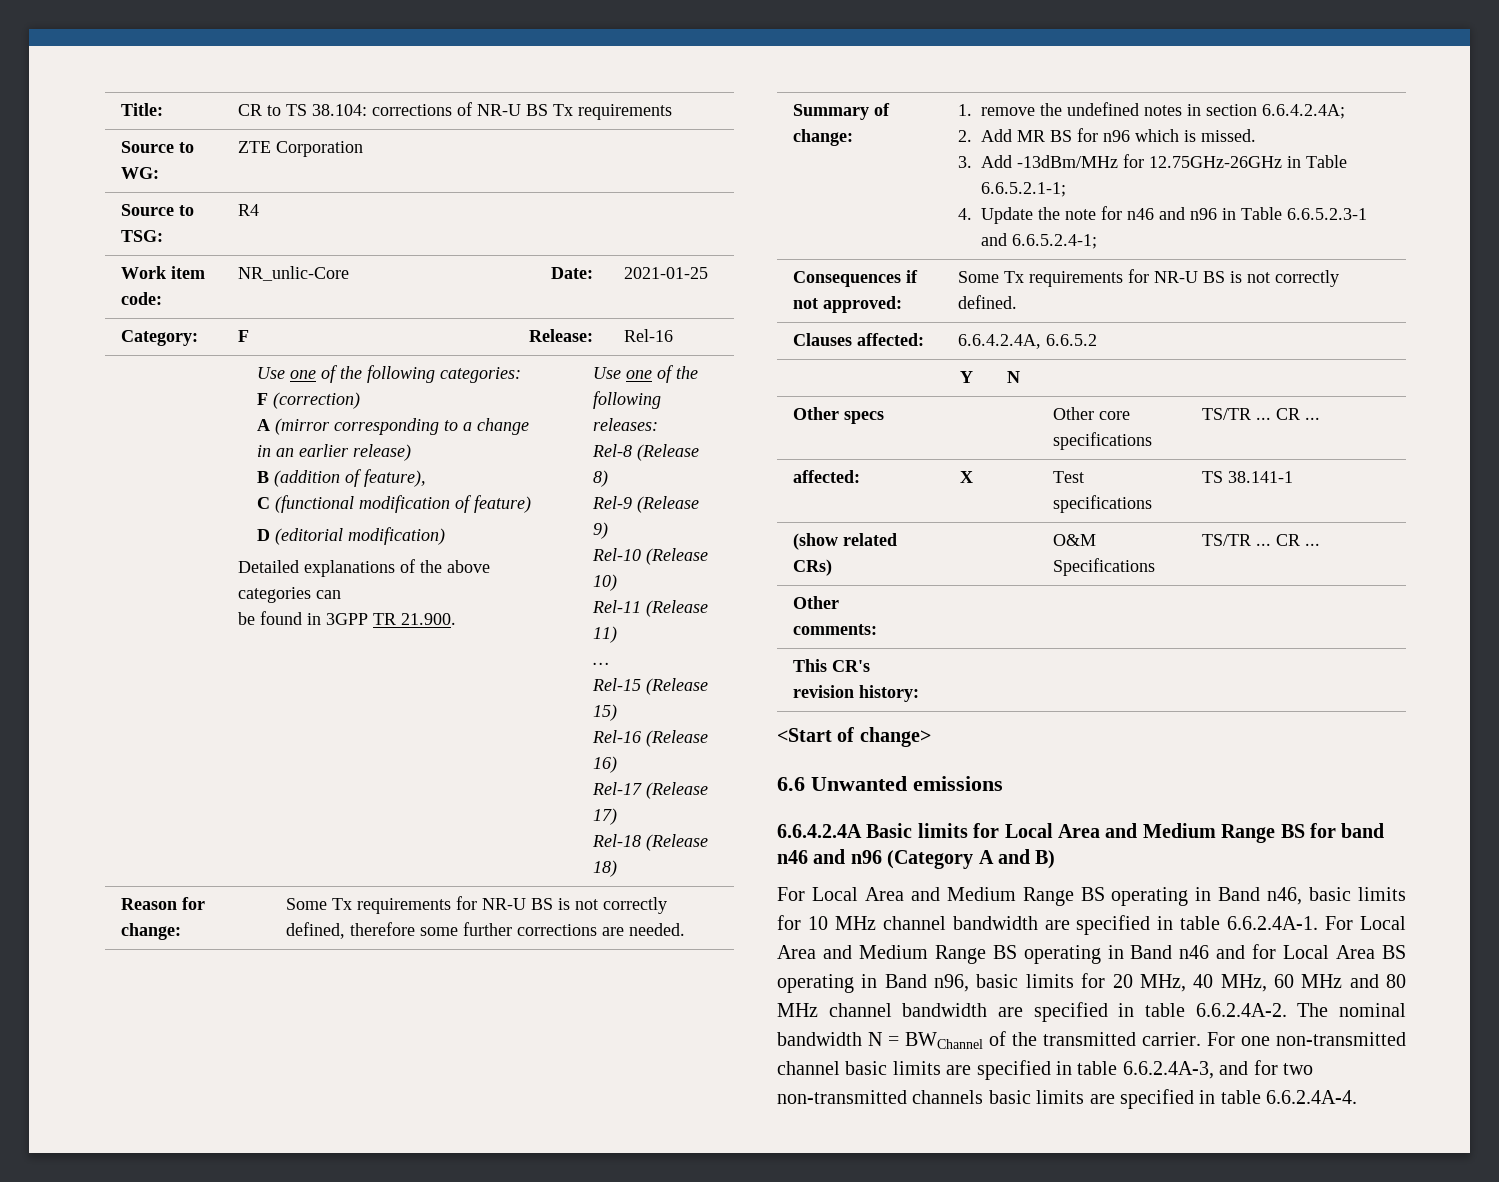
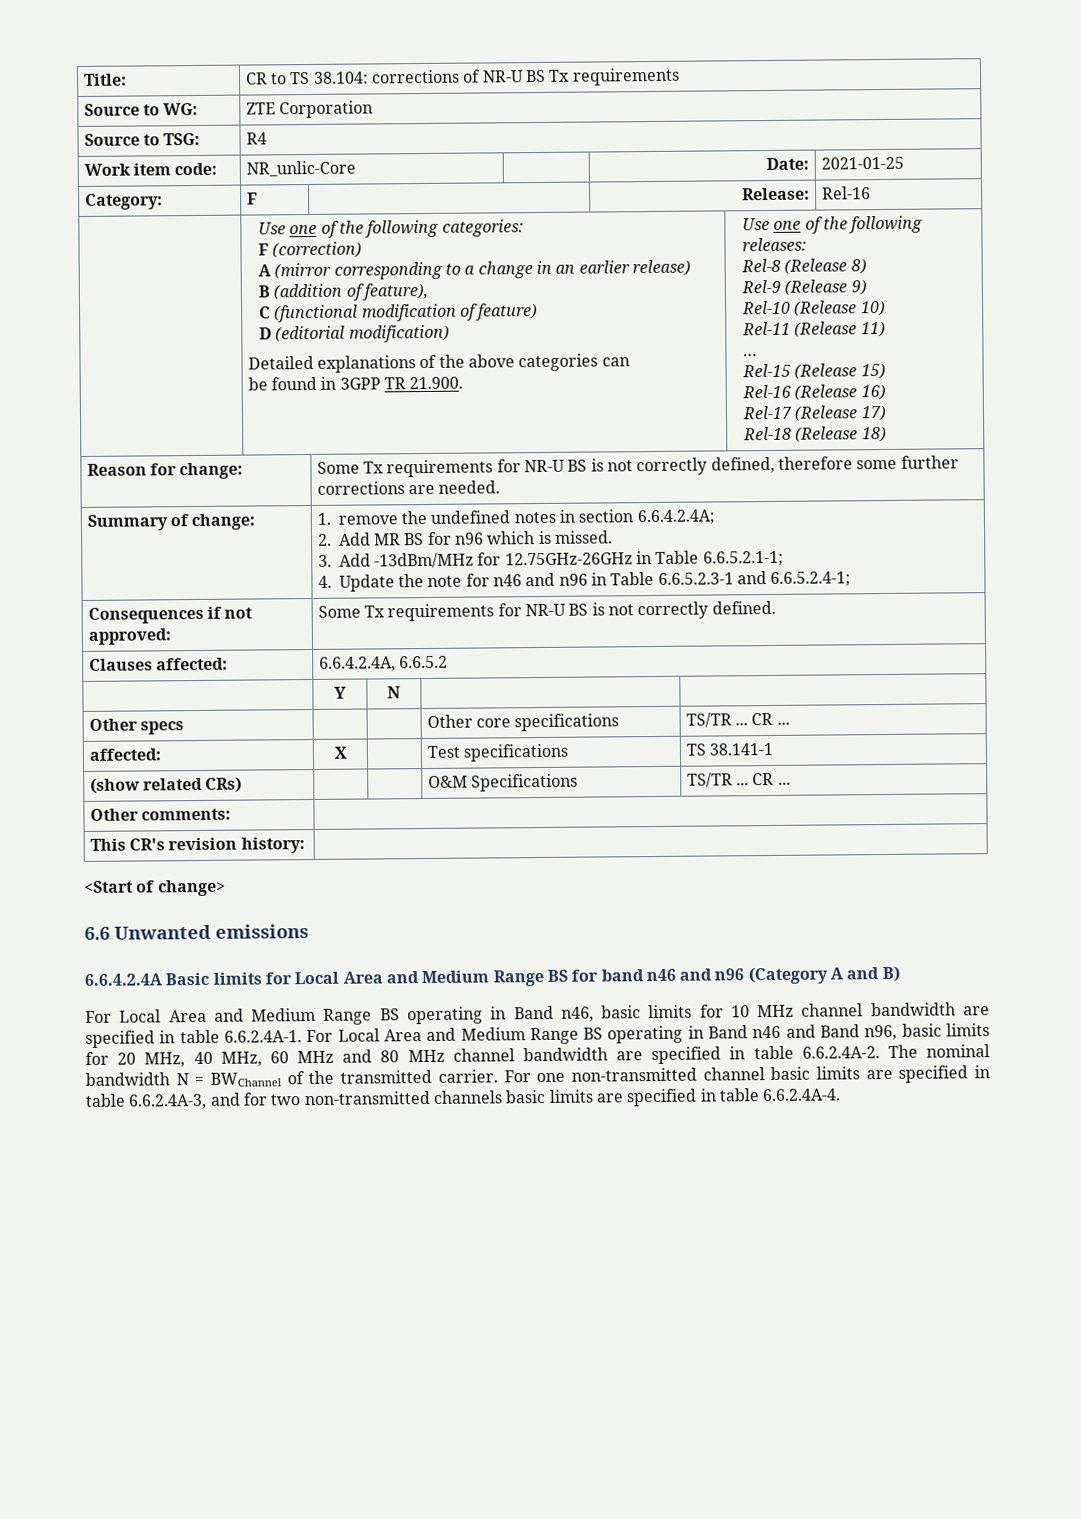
[1252,944,1406,959] [777,974,878,993] for Local Area BS operating in -> (816, 1031) none

